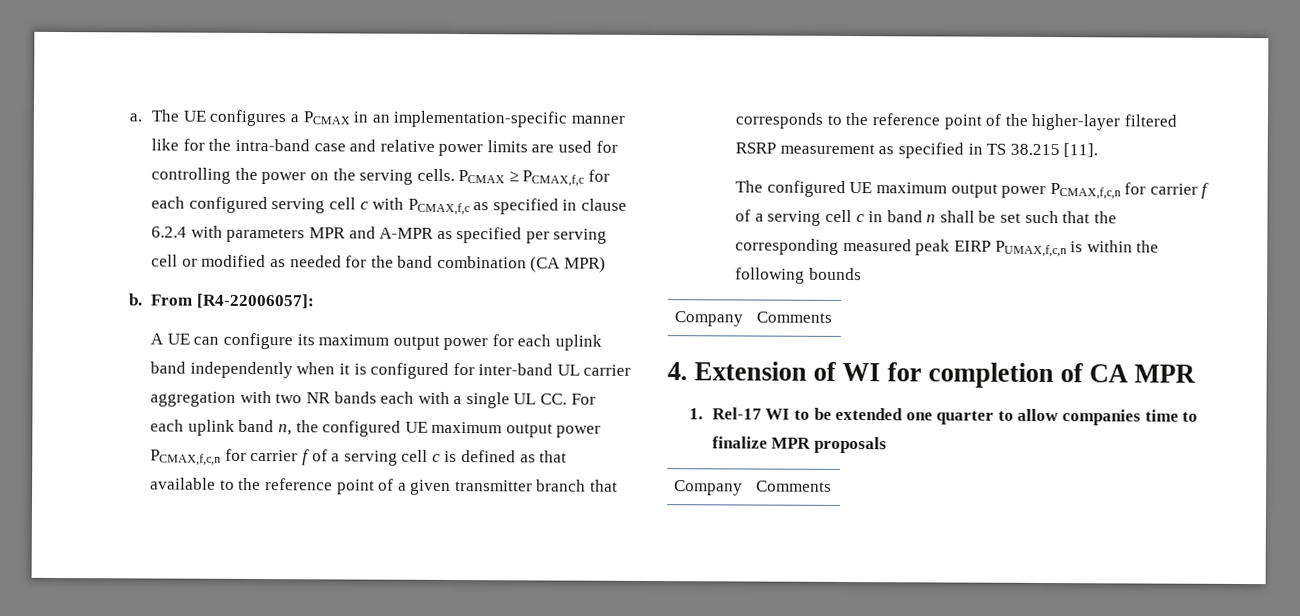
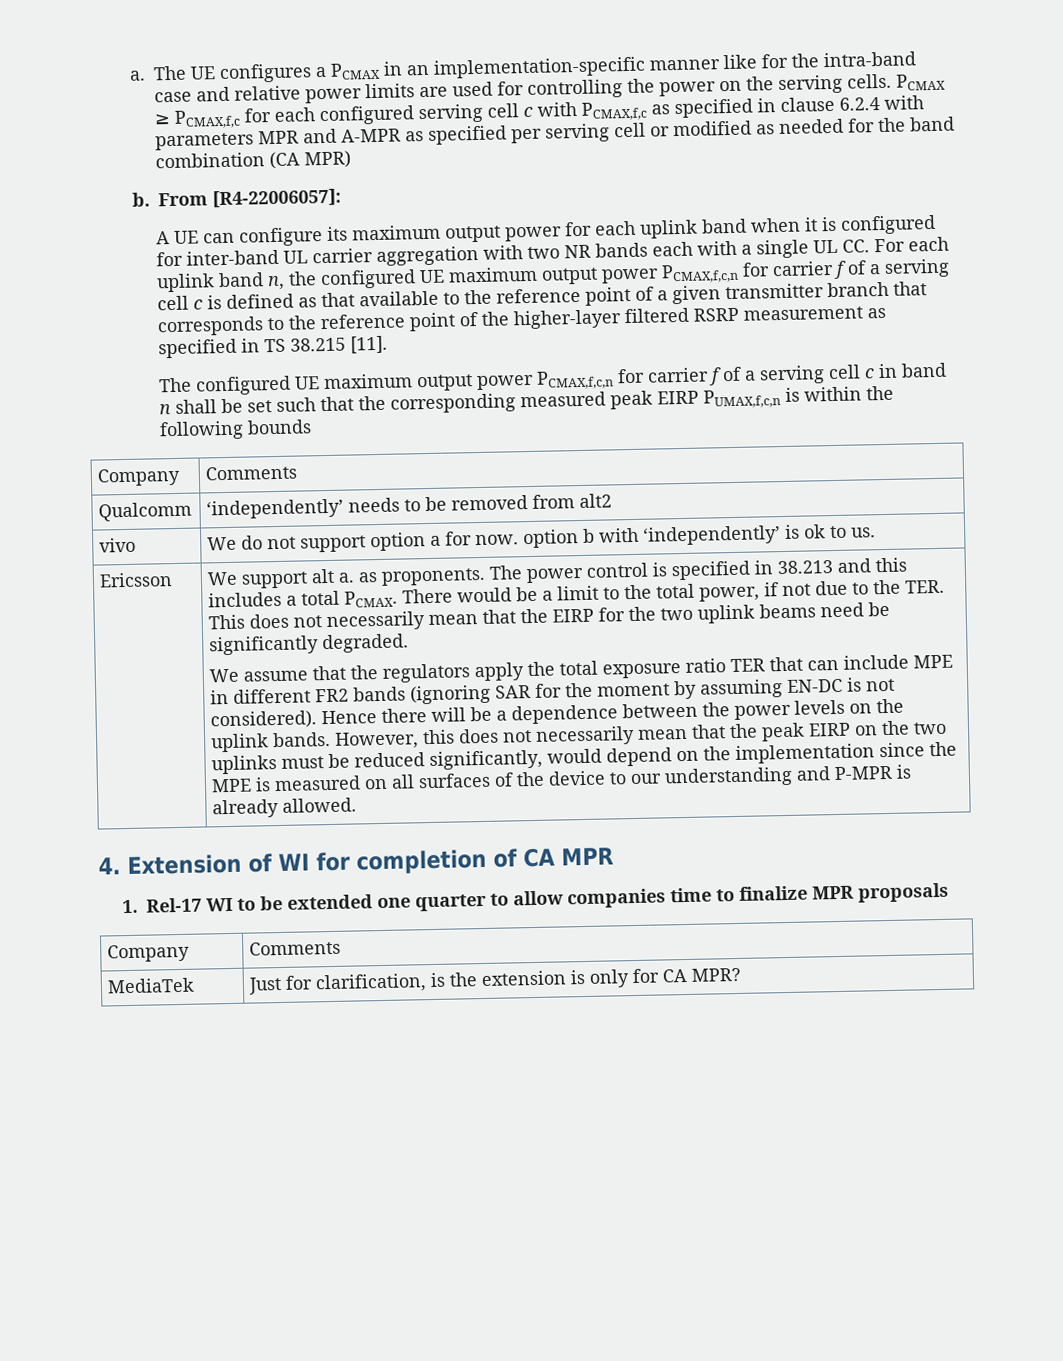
[189,361,293,379] independently -> (748, 226) none
(832, 317) none -> [98,501,193,522] [206,493,613,520] [99,537,137,553] [207,524,877,553] [99,572,174,588] [207,557,908,589] [208,579,946,608] [208,601,891,632] [209,633,410,656] [209,654,954,683] [210,677,896,705] [210,698,905,730] [210,720,948,753] [211,741,958,775] [211,764,913,793] [212,797,358,819] // Qualcomm | ‘independently’ needs to be removed from alt2 // vivo | We do not support option a for now. option b with ‘independently’ is ok to us. // Ericsson | We support alt a. as proponents. The power control is specified in 38.213 and this includes a total PCMAX. There would be a limit to the total power, if not due to the TER. This does not necessarily mean that the EIRP for the two uplink beams need be significantly degraded. // We assume that the regulators apply the total exposure ratio TER that can include MPE in different FR2 bands (ignoring SAR for the moment by assuming EN-DC is not considered). Hence there will be a dependence between the power levels on the uplink bands. However, this does not necessarily mean that the peak EIRP on the two uplinks must be reduced significantly, would depend on the implementation since the MPE is measured on all surfaces of the device to our understanding and P-MPR is already allowed.
(832, 486) none -> [107,977,196,994] [248,967,742,995] // MediaTek | Just for clarification, is the extension is only for CA MPR?

